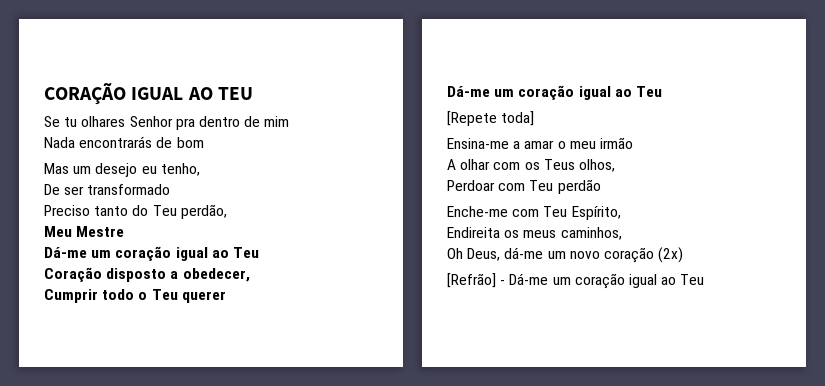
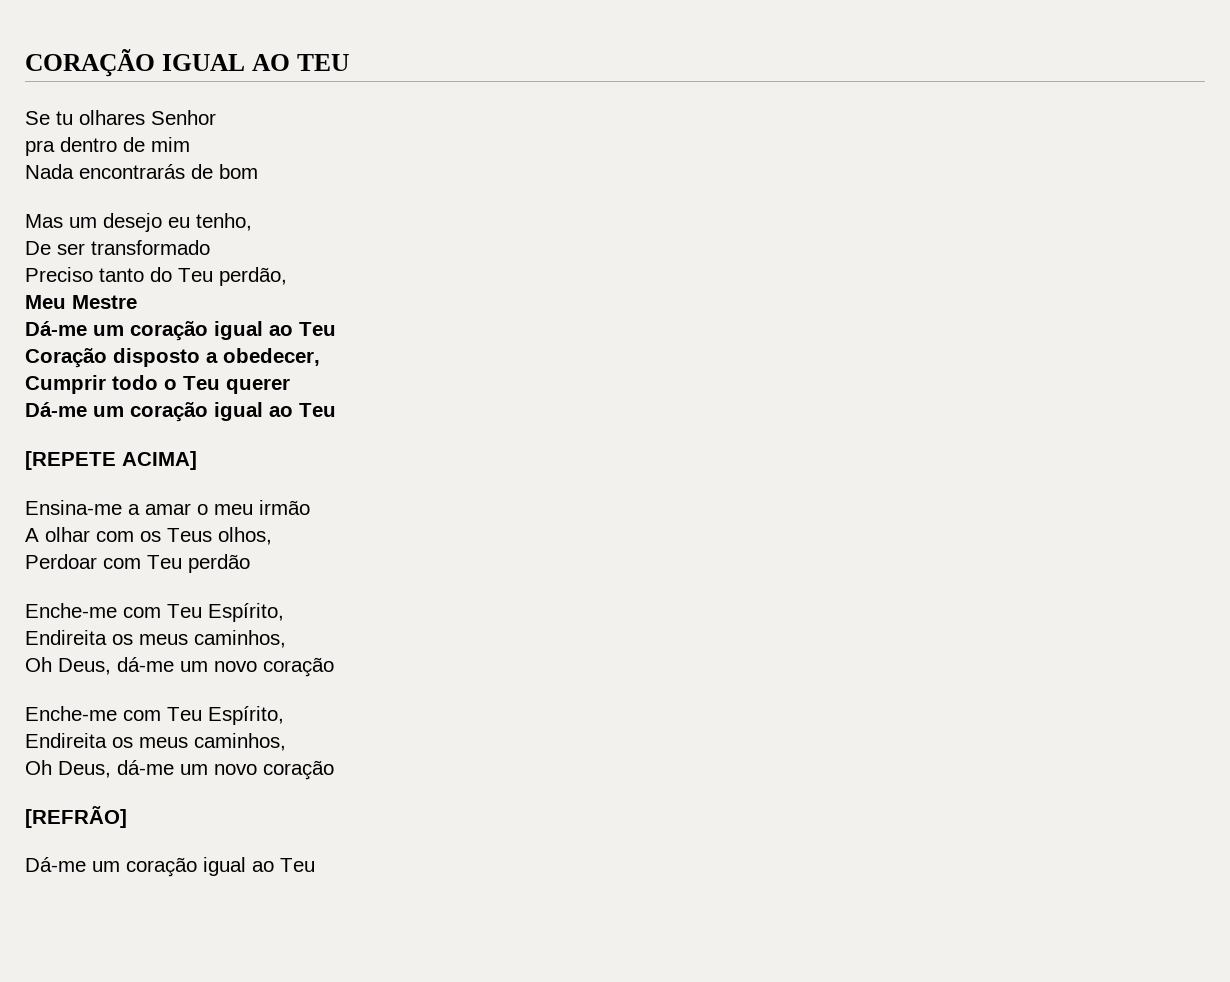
(173, 121) none -> (216, 117) //
[447,111,535,126] [Repete toda] -> [25,451,197,470] [REPETE ACIMA]
[658,247,684,263] [447,273,506,288] (2x) // [Refrão] - -> [25,706,284,725] [25,733,286,751] [25,760,334,780] [25,806,127,828] // Enche-me com Teu Espírito, // Endireita os meus caminhos, // Oh Deus, dá-me um novo coração // [REFRÃO] //

